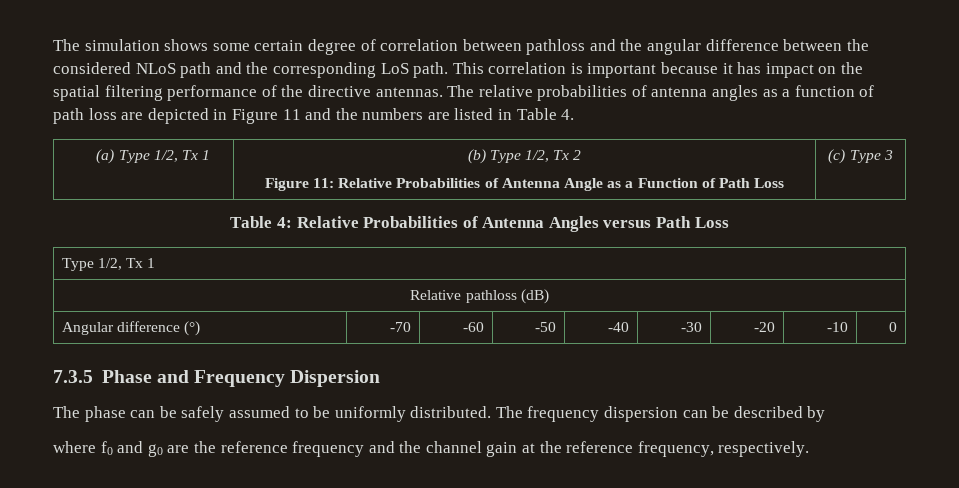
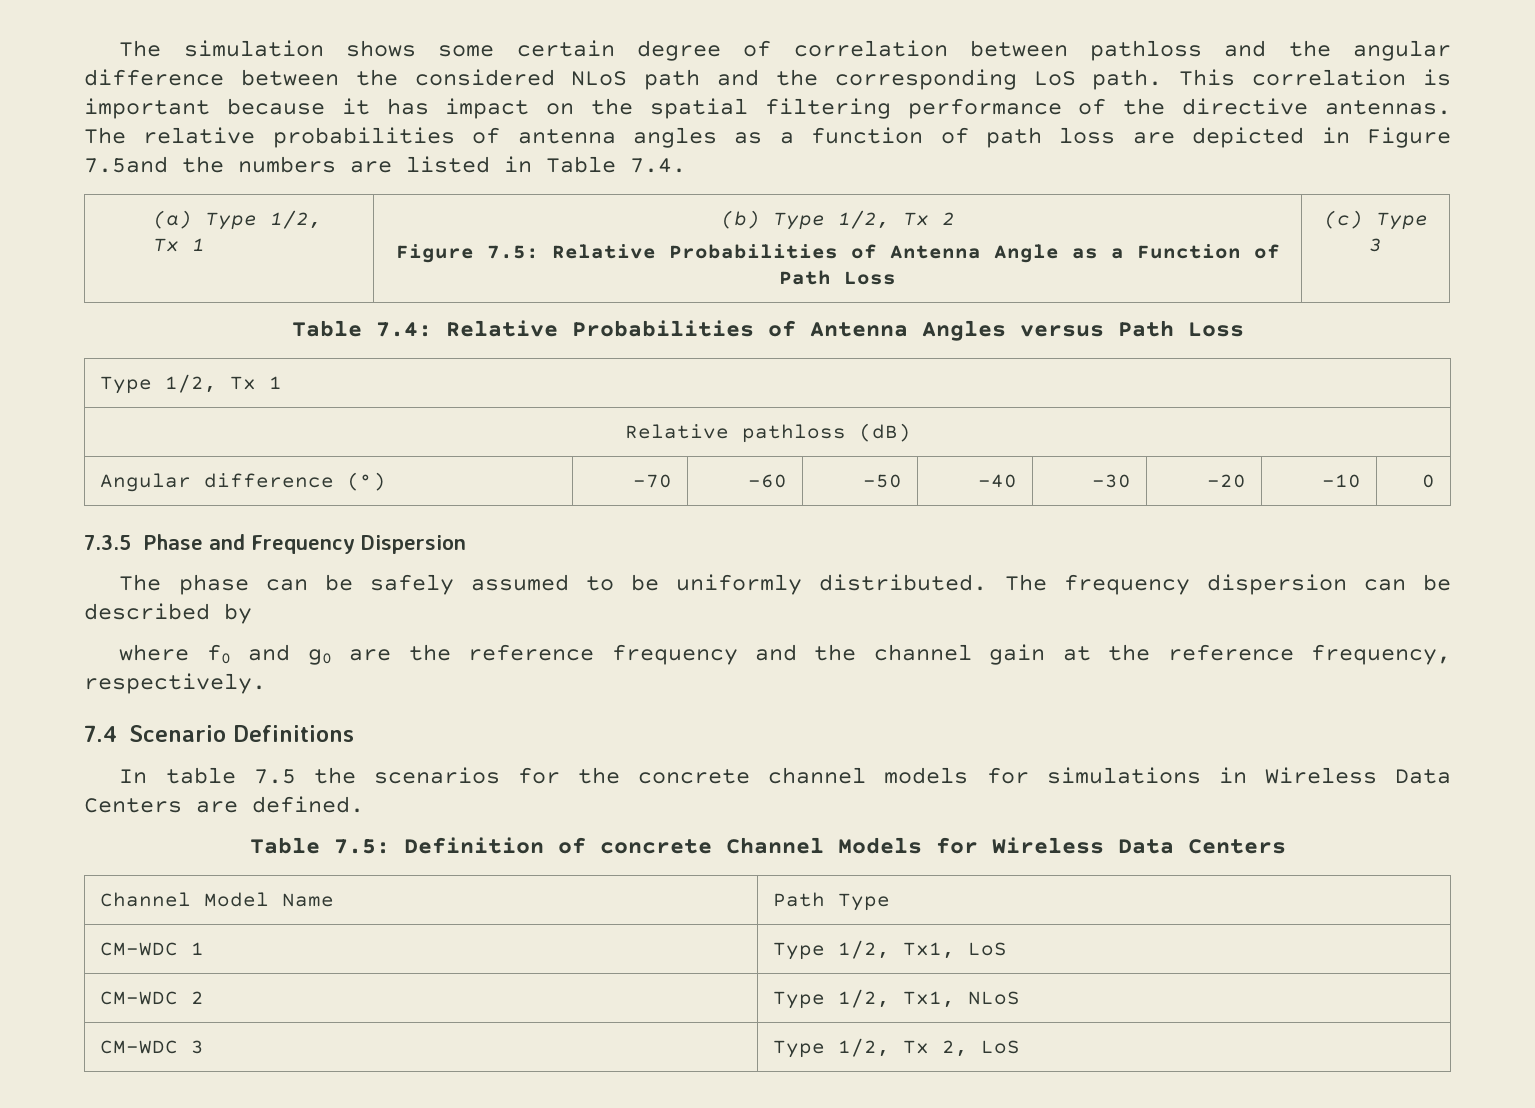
[282,108,332,120] 11 and -> [84,156,168,173] 7.5and
[561,109,575,120] 4. -> [630,158,686,173] 7.4.
[313,178,335,188] 11: -> [486,245,539,259] 7.5:
[276,217,292,228] 4: -> [375,322,432,337] 7.4:
(810, 449) none -> [84,725,354,742] [119,767,1451,784] [84,796,364,813] [249,837,1286,854] [100,892,335,907] [773,892,891,911] [100,942,205,956] [773,940,1008,960] [100,991,205,1005] [773,989,1021,1009] [100,1040,205,1054] [773,1038,1021,1058] // 7.4 Scenario Definitions // In table 7.5 the scenarios for the concrete channel models for simulations in Wireless Data Centers are defined. // Table 7.5: Definition of concrete Channel Models for Wireless Data Centers // Channel Model Name | Path Type // CM-WDC 1 | Type 1/2, Tx1, LoS // CM-WDC 2 | Type 1/2, Tx1, NLoS // CM-WDC 3 | Type 1/2, Tx 2, LoS

